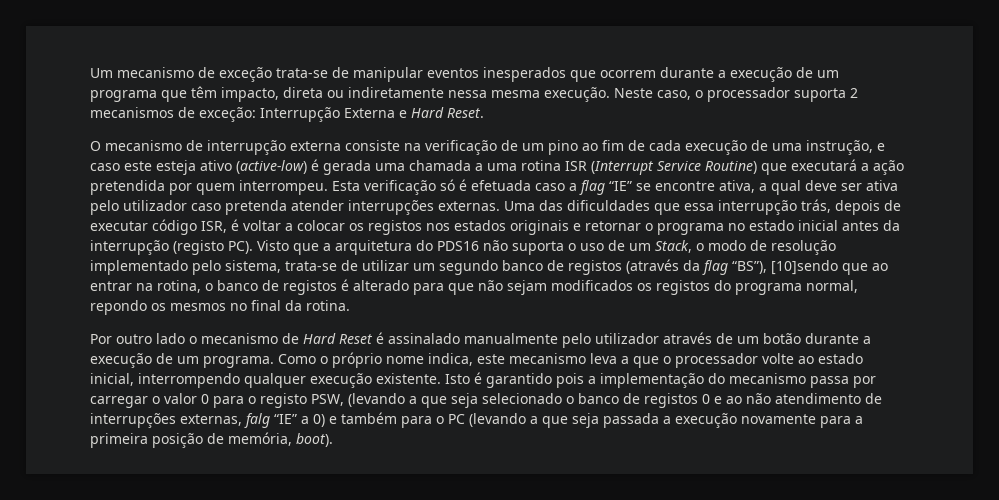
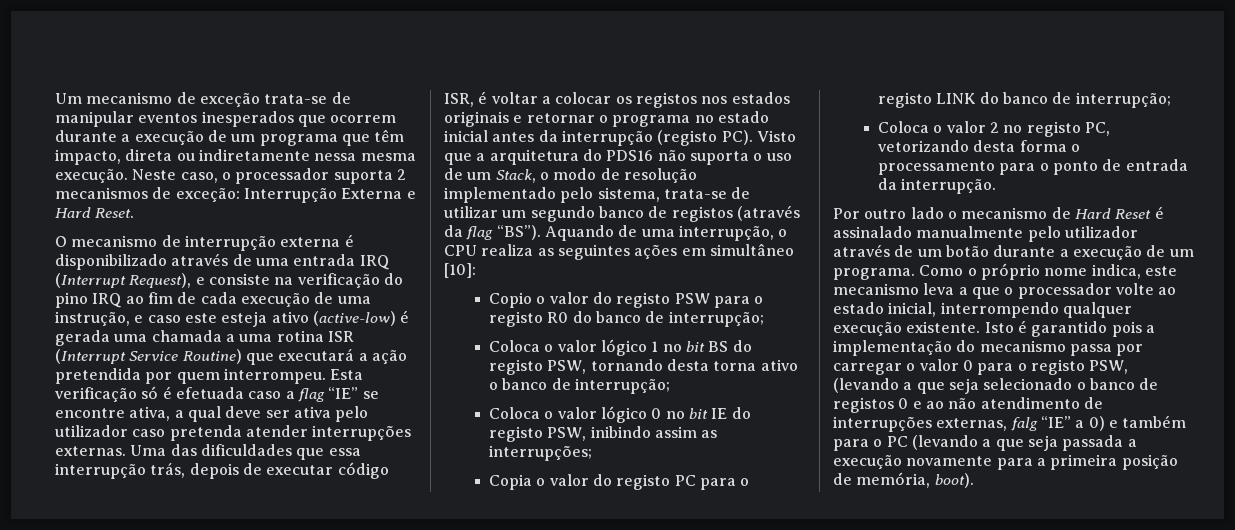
[345,140,578,155] consiste na verificação de um pino -> [344,234,354,247] [55,253,390,270] [55,273,403,288] [55,292,123,308] é disponibilizado através de uma entrada IRQ (Interrupt Request), e consiste na verificação do pino IRQ
[732,260,888,275] [90,279,858,295] [90,300,350,315] “BS”), [10]sendo que ao entrar na rotina, o banco de registos é alterado para que não sejam modificados os registos do programa normal, repondo os mesmos no final da rotina. -> [496,225,788,241] [444,243,794,260] [444,263,476,278] [488,292,764,308] [488,311,764,327] [488,339,752,356] [488,359,798,375] [488,378,670,394] [488,406,751,423] [488,426,718,442] [488,445,592,461] [488,474,750,490] [877,92,1171,108] [877,121,1110,137] [877,140,1080,152] [877,159,1188,175] [877,178,997,194] “BS”). Aquando de uma interrupção, o CPU realiza as seguintes ações em simultâneo [10]: // Copio o valor do registo PSW para o registo R0 do banco de interrupção; // Coloca o valor lógico 1 no bit BS do registo PSW, tornando desta torna ativo o banco de interrupção; // Coloca o valor lógico 0 no bit IE do registo PSW, inibindo assim as interrupções; // Copia o valor do registo PC para o registo LINK do banco de interrupção; // Coloca o valor 2 no registo PC, vetorizando desta forma o processamento para o ponto de entrada da interrupção.

